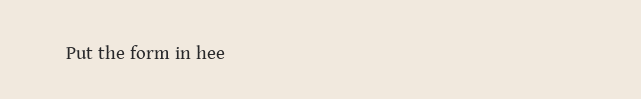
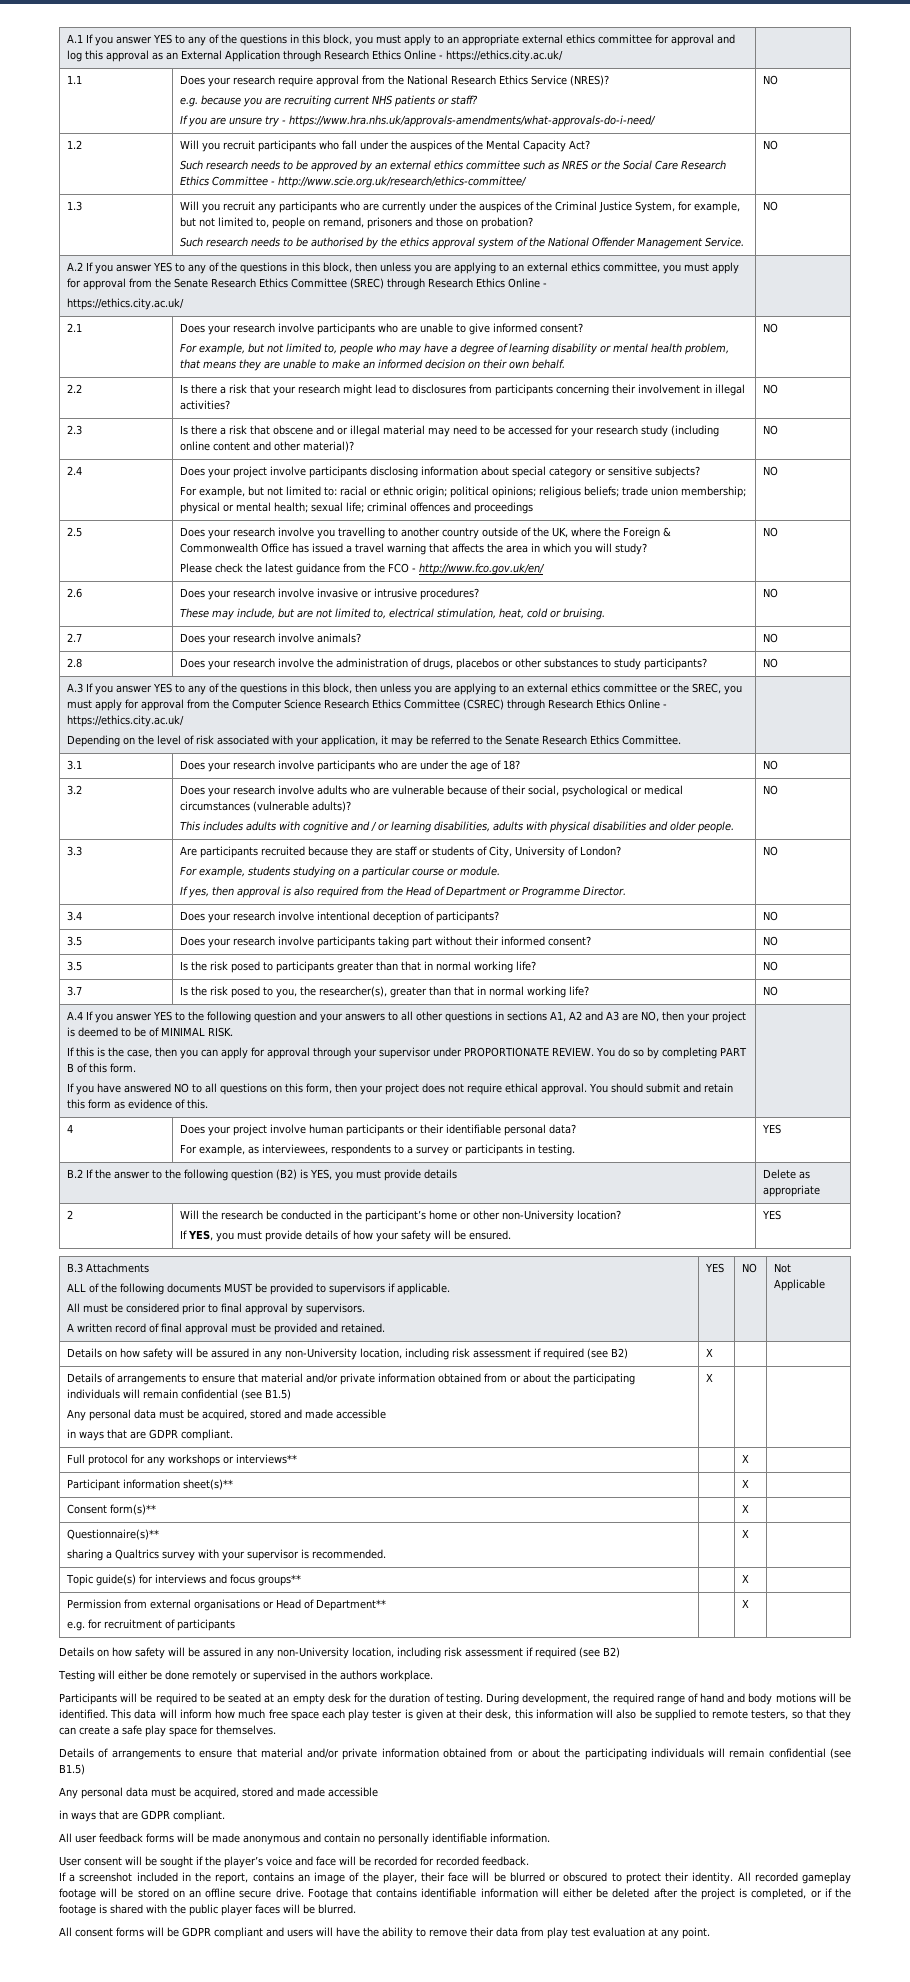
[66,45,225,59] Put the form in hee -> [67,34,736,46] [67,50,564,62] [67,75,83,84] [180,75,610,87] [180,95,479,107] [180,115,657,127] [763,75,779,85] [67,140,83,149] [180,140,591,152] [180,160,727,172] [180,176,528,188] [763,140,779,150] [67,201,83,211] [180,201,741,213] [180,217,534,229] [180,237,745,249] [763,201,779,211] [67,262,740,274] [67,278,548,290] [67,298,185,310] [67,323,83,332] [180,323,584,335] [180,343,730,355] [180,359,566,371] [763,323,779,333] [67,384,83,393] [180,384,746,396] [180,400,231,410] [763,384,779,394] [67,425,83,435] [180,425,720,437] [180,441,355,452] [763,425,779,435] [67,466,83,475] [180,466,701,478] [180,486,747,498] [180,502,534,514] [763,466,779,476] [67,527,83,537] [180,527,672,539] [180,543,648,555] [180,563,546,575] [763,527,779,537] [67,588,83,598] [180,588,480,600] [180,608,606,620] [763,588,779,598] [67,633,83,642] [180,633,362,645] [763,633,779,643] [67,658,83,668] [180,658,708,670] [763,658,779,668] [67,683,743,695] [67,699,668,711] [67,715,185,727] [67,735,682,747] [67,760,83,770] [180,760,521,772] [763,760,779,770] [67,785,83,795] [180,785,684,797] [180,801,352,812] [180,821,735,833] [763,785,779,795] [67,846,83,856] [180,846,622,858] [180,866,501,878] [180,886,627,898] [763,846,779,856] [67,911,83,921] [180,911,500,923] [763,911,779,921] [67,936,83,946] [180,936,592,948] [763,936,779,946] [67,961,83,971] [180,961,537,973] [763,961,779,971] [67,986,83,996] [180,986,590,998] [763,986,779,996] [67,1011,747,1023] [67,1027,234,1037] [67,1047,748,1059] [67,1063,137,1073] [67,1083,734,1095] [67,1099,209,1109] [67,1124,74,1133] [180,1124,577,1136] [180,1144,576,1156] [762,1124,782,1134] [67,1169,458,1181] [763,1169,811,1179] [763,1185,821,1197] [67,1210,74,1219] [180,1210,622,1222] [180,1230,512,1242] [762,1210,782,1220] [67,1263,150,1273] [67,1283,451,1295] [67,1303,366,1315] [67,1323,386,1335] [705,1263,725,1273] [742,1263,758,1273] [774,1263,792,1273] [774,1279,826,1291] [67,1348,629,1360] [706,1348,714,1357] [67,1373,636,1385] [67,1389,292,1400] [67,1409,387,1421] [67,1429,234,1441] [706,1373,714,1382] [67,1454,298,1466] [742,1454,750,1463] [67,1479,234,1491] [742,1479,750,1488] [67,1504,157,1515] [742,1504,750,1513] [67,1529,160,1540] [67,1549,387,1561] [742,1529,750,1538] [66,1574,302,1586] [742,1574,750,1583] [67,1599,387,1611] [67,1619,236,1631] [742,1599,750,1608] [59,1647,620,1659] [58,1670,433,1682] [59,1693,852,1705] [59,1709,851,1721] [59,1725,276,1737] [59,1748,851,1760] [59,1764,85,1775] [59,1787,378,1799] [59,1810,225,1822] [59,1833,550,1845] [59,1856,529,1868] [59,1872,852,1884] [59,1888,852,1900] [59,1904,356,1916] [59,1927,710,1939] A.1 If you answer YES to any of the questions in this block, you must apply to an appropriate external ethics committee for approval and log this approval as an External Application through Research Ethics Online - https://ethics.city.ac.uk/ | // 1.1 | Does your research require approval from the National Research Ethics Service (NRES)? // e.g. because you are recruiting current NHS patients or staff? // If you are unsure try - https://www.hra.nhs.uk/approvals-amendments/what-approvals-do-i-need/ | NO // 1.2 | Will you recruit participants who fall under the auspices of the Mental Capacity Act? // Such research needs to be approved by an external ethics committee such as NRES or the Social Care Research Ethics Committee - http://www.scie.org.uk/research/ethics-committee/ | NO // 1.3 | Will you recruit any participants who are currently under the auspices of the Criminal Justice System, for example, but not limited to, people on remand, prisoners and those on probation? // Such research needs to be authorised by the ethics approval system of the National Offender Management Service. | NO // A.2 If you answer YES to any of the questions in this block, then unless you are applying to an external ethics committee, you must apply for approval from the Senate Research Ethics Committee (SREC) through Research Ethics Online - // https://ethics.city.ac.uk/ | // 2.1 | Does your research involve participants who are unable to give informed consent? // For example, but not limited to, people who may have a degree of learning disability or mental health problem, that means they are unable to make an informed decision on their own behalf. | NO // 2.2 | Is there a risk that your research might lead to disclosures from participants concerning their involvement in illegal activities? | NO // 2.3 | Is there a risk that obscene and or illegal material may need to be accessed for your research study (including online content and other material)? | NO // 2.4 | Does your project involve participants disclosing information about special category or sensitive subjects? // For example, but not limited to: racial or ethnic origin; political opinions; religious beliefs; trade union membership; physical or mental health; sexual life; criminal offences and proceedings | NO // 2.5 | Does your research involve you travelling to another country outside of the UK, where the Foreign & Commonwealth Office has issued a travel warning that affects the area in which you will study? // Please check the latest guidance from the FCO - http://www.fco.gov.uk/en/ | NO // 2.6 | Does your research involve invasive or intrusive procedures? // These may include, but are not limited to, electrical stimulation, heat, cold or bruising. | NO // 2.7 | Does your research involve animals? | NO // 2.8 | Does your research involve the administration of drugs, placebos or other substances to study participants? | NO // A.3 If you answer YES to any of the questions in this block, then unless you are applying to an external ethics committee or the SREC, you must apply for approval from the Computer Science Research Ethics Committee (CSREC) through Research Ethics Online - https://ethics.city.ac.uk/ // Depending on the level of risk associated with your application, it may be referred to the Senate Research Ethics Committee. | // 3.1 | Does your research involve participants who are under the age of 18? | NO // 3.2 | Does your research involve adults who are vulnerable because of their social, psychological or medical circumstances (vulnerable adults)? // This includes adults with cognitive and / or learning disabilities, adults with physical disabilities and older people. | NO // 3.3 | Are participants recruited because they are staff or students of City, University of London? // For example, students studying on a particular course or module. // If yes, then approval is also required from the Head of Department or Programme Director. | NO // 3.4 | Does your research involve intentional deception of participants? | NO // 3.5 | Does your research involve participants taking part without their informed consent? | NO // 3.5 | Is the risk posed to participants greater than that in normal working life? | NO // 3.7 | Is the risk posed to you, the researcher(s), greater than that in normal working life? | NO // A.4 If you answer YES to the following question and your answers to all other questions in sections A1, A2 and A3 are NO, then your project is deemed to be of MINIMAL RISK. // If this is the case, then you can apply for approval through your supervisor under PROPORTIONATE REVIEW. You do so by completing PART B of this form. // If you have answered NO to all questions on this form, then your project does not require ethical approval. You should submit and retain this form as evidence of this. | // 4 | Does your project involve human participants or their identifiable personal data? // For example, as interviewees, respondents to a survey or participants in testing. | YES // B.2 If the answer to the following question (B2) is YES, you must provide details | Delete as appropriate // 2 | Will the research be conducted in the participant’s home or other non-University location? // If YES, you must provide details of how your safety will be ensured. | YES // B.3 Attachments // ALL of the following documents MUST be provided to supervisors if applicable. // All must be considered prior to final approval by supervisors. // A written record of final approval must be provided and retained. | YES | NO | Not Applicable // Details on how safety will be assured in any non-University location, including risk assessment if required (see B2) | X | | // Details of arrangements to ensure that material and/or private information obtained from or about the participating individuals will remain confidential (see B1.5) // Any personal data must be acquired, stored and made accessible // in ways that are GDPR compliant. | X | | // Full protocol for any workshops or interviews** | | X | // Participant information sheet(s)** | | X | // Consent form(s)** | | X | // Questionnaire(s)** // sharing a Qualtrics survey with your supervisor is recommended. | | X | // Topic guide(s) for interviews and focus groups** | | X | // Permission from external organisations or Head of Department** // e.g. for recruitment of participants | | X | // Details on how safety will be assured in any non-University location, including risk assessment if required (see B2) // Testing will either be done remotely or supervised in the authors workplace. // Participants will be required to be seated at an empty desk for the duration of testing. During development, the required range of hand and body motions will be identified. This data will inform how much free space each play tester is given at their desk, this information will also be supplied to remote testers, so that they can create a safe play space for themselves. // Details of arrangements to ensure that material and/or private information obtained from or about the participating individuals will remain confidential (see B1.5) // Any personal data must be acquired, stored and made accessible // in ways that are GDPR compliant. // All user feedback forms will be made anonymous and contain no personally identifiable information. // User consent will be sought if the player’s voice and face will be recorded for recorded feedback. // If a screenshot included in the report, contains an image of the player, their face will be blurred or obscured to protect their identity. All recorded gameplay footage will be stored on an offline secure drive. Footage that contains identifiable information will either be deleted after the project is completed, or if the footage is shared with the public player faces will be blurred. // All consent forms will be GDPR compliant and users will have the ability to remove their data from play test evaluation at any point.

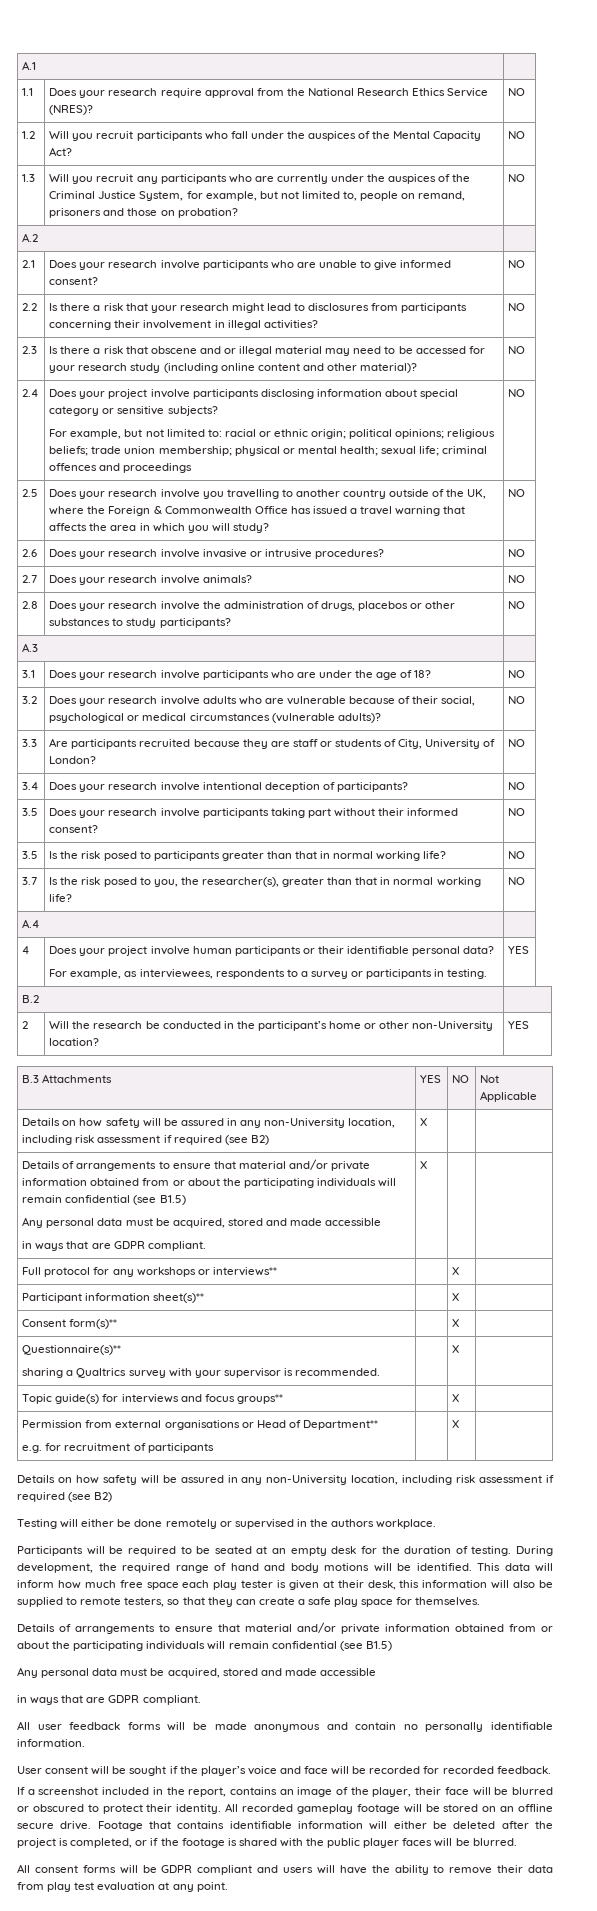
[86,34,736,46] [67,50,564,62] If you answer YES to any of the questions in this block, you must apply to an appropriate external ethics committee for approval and log this approval as an External Application through Research Ethics Online - https://ethics.city.ac.uk/ -> (37, 65) none
[180,95,479,107] [180,115,657,127] // e.g. because you are recruiting current NHS patients or staff? // If you are unsure try - https://www.hra.nhs.uk/approvals-amendments/what-approvals-do-i-need/ -> (94, 110) none
[180,160,727,172] [180,176,528,188] // Such research needs to be approved by an external ethics committee such as NRES or the Social Care Research Ethics Committee - http://www.scie.org.uk/research/ethics-committee/ -> (73, 151) none
[180,237,745,249] [763,201,779,211] [67,262,740,274] [67,278,548,290] [67,298,185,310] // Such research needs to be authorised by the ethics approval system of the National Offender Management Service. | NO // A.2 If you answer YES to any of the questions in this block, then unless you are applying to an external ethics committee, you must apply for approval from the Senate Research Ethics Committee (SREC) through Research Ethics Online - // https://ethics.city.ac.uk/ -> [508,174,526,182] [22,233,39,242] | NO // A.2
[180,343,730,355] [180,359,566,371] // For example, but not limited to, people who may have a degree of learning disability or mental health problem, that means they are unable to make an informed decision on their own behalf. -> (99, 281) none
[180,563,546,575] // Please check the latest guidance from the FCO - http://www.fco.gov.uk/en/ -> (269, 528) none
[180,608,606,620] // These may include, but are not limited to, electrical stimulation, heat, cold or bruising. -> (384, 554) none
[86,683,743,695] [67,699,668,711] [67,715,185,727] [67,735,682,747] If you answer YES to any of the questions in this block, then unless you are applying to an external ethics committee or the SREC, you must apply for approval from the Computer Science Research Ethics Committee (CSREC) through Research Ethics Online - https://ethics.city.ac.uk/ // Depending on the level of risk associated with your application, it may be referred to the Senate Research Ethics Committee. -> (39, 647) none
[180,821,735,833] // This includes adults with cognitive and / or learning disabilities, adults with physical disabilities and older people. -> (381, 718) none
[180,866,501,878] [180,886,627,898] // For example, students studying on a particular course or module. // If yes, then approval is also required from the Head of Department or Programme Director. -> (97, 760) none
[86,1011,747,1023] [67,1027,234,1037] [67,1047,748,1059] [67,1063,137,1073] [67,1083,734,1095] [67,1099,209,1109] If you answer YES to the following question and your answers to all other questions in sections A1, A2 and A3 are NO, then your project is deemed to be of MINIMAL RISK. // If this is the case, then you can apply for approval through your supervisor under PROPORTIONATE REVIEW. You do so by completing PART B of this form. // If you have answered NO to all questions on this form, then your project does not require ethical approval. You should submit and retain this form as evidence of this. -> (40, 923) none
[86,1169,458,1181] [763,1169,811,1179] [763,1185,821,1197] If the answer to the following question (B2) is YES, you must provide details | Delete as appropriate -> (40, 999) |
[180,1230,512,1242] [762,1210,782,1220] [67,1263,150,1273] [67,1283,451,1295] [67,1303,366,1315] [67,1323,386,1335] // If YES, you must provide details of how your safety will be ensured. | YES // B.3 Attachments // ALL of the following documents MUST be provided to supervisors if applicable. // All must be considered prior to final approval by supervisors. // A written record of final approval must be provided and retained. -> [508,1021,530,1029] [22,1074,113,1083] | YES // B.3 Attachments

